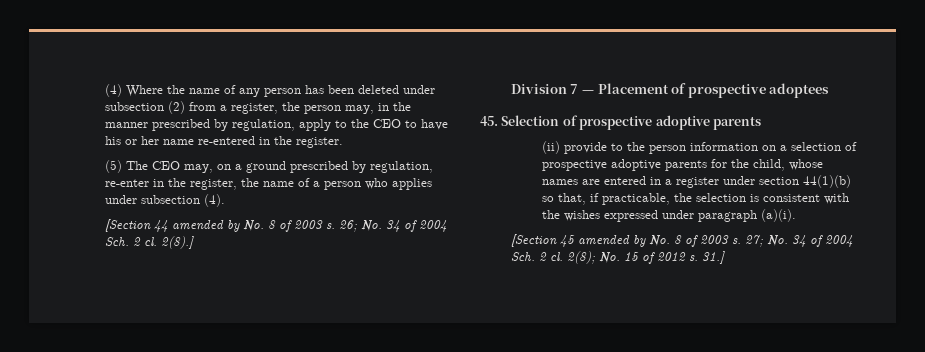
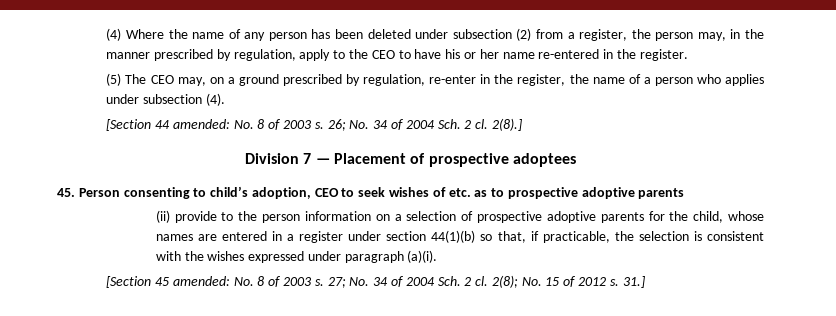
[171,220,240,232] amended by -> [172,119,230,129] amended:
[501,115,578,126] Selection of -> [78,186,505,199] Person consenting to child’s adoption, CEO to seek wishes of etc. as to
[577,235,646,247] amended by -> [172,276,230,286] amended:

